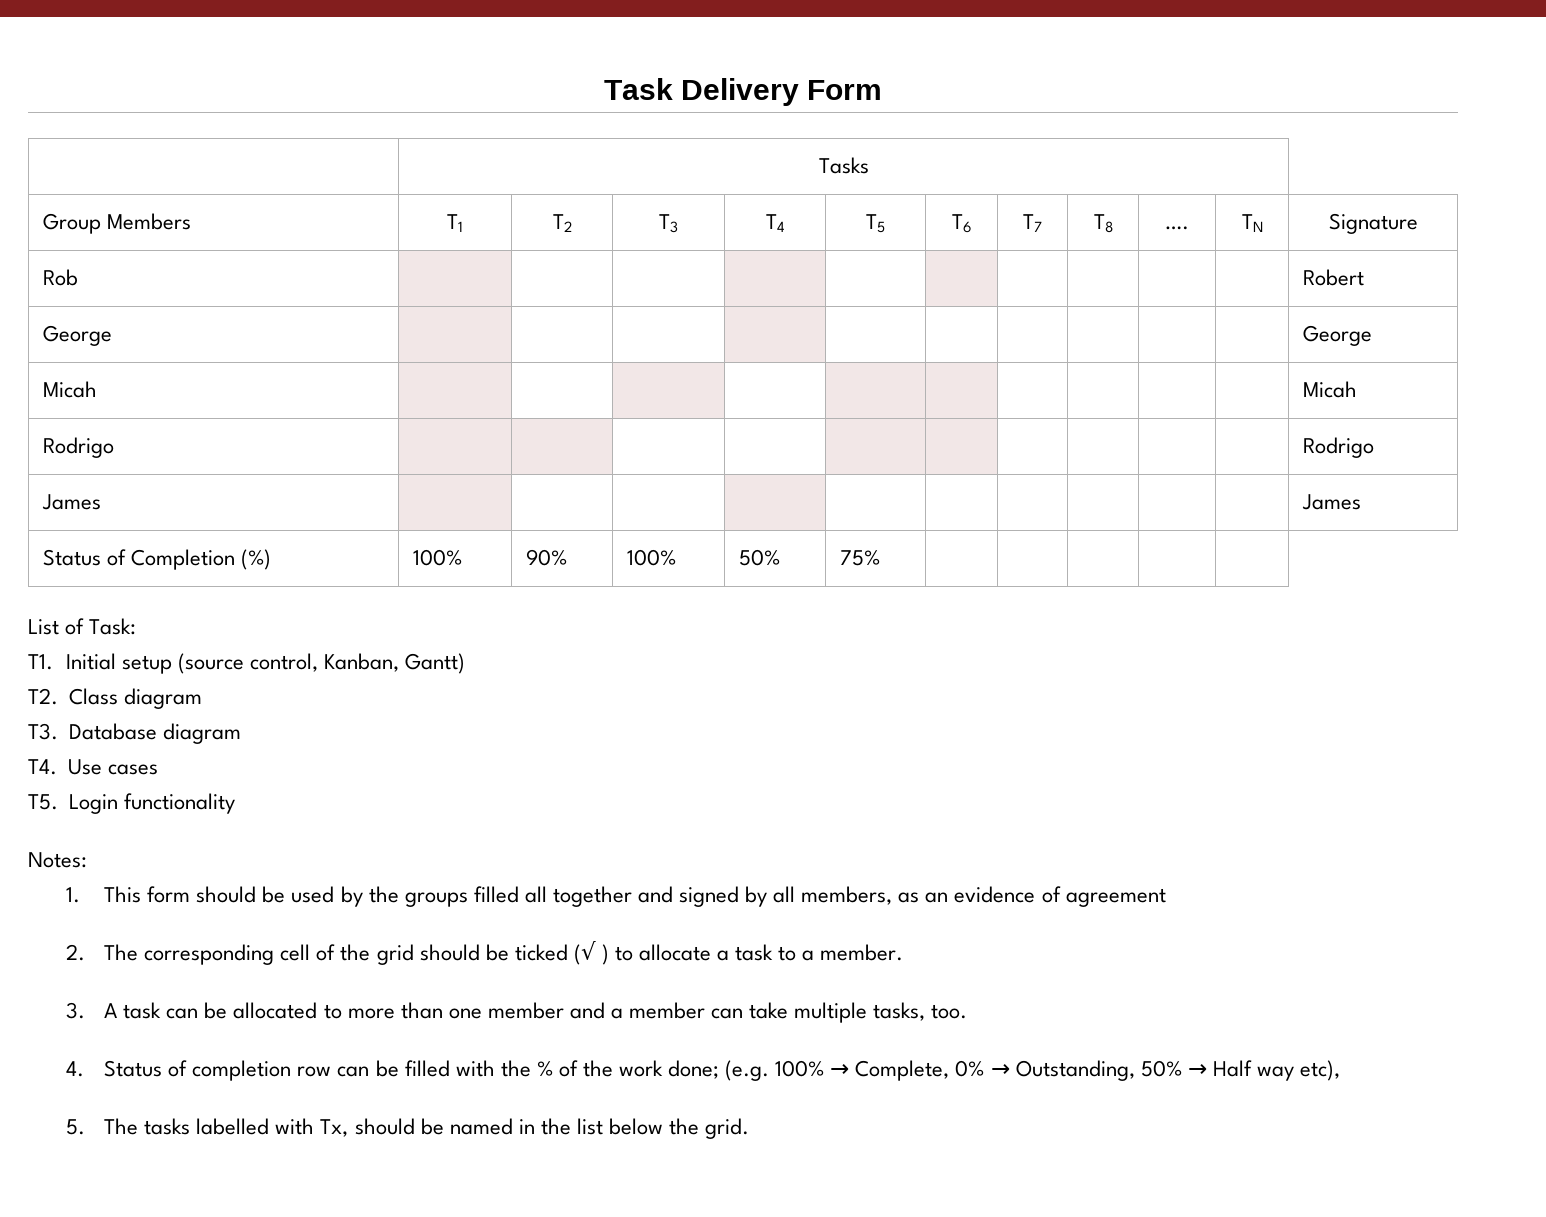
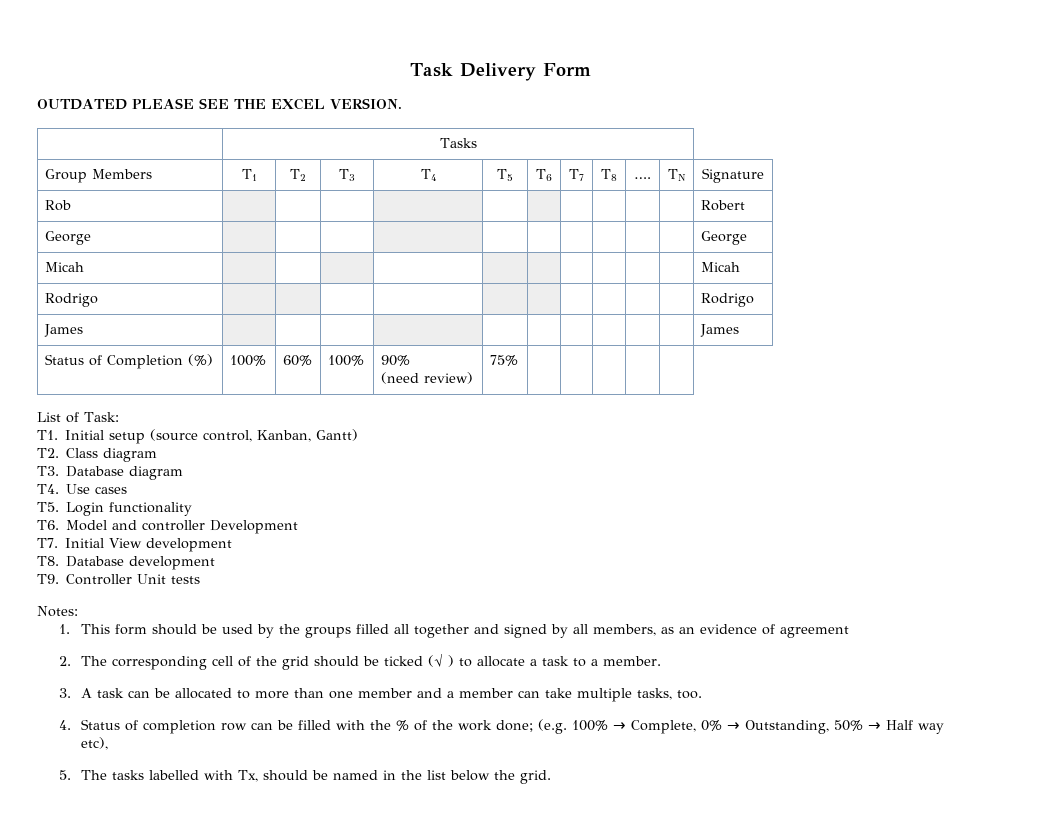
(883, 90) none -> [37,98,402,110] // OUTDATED PLEASE SEE THE EXCEL VERSION.
[526,549,568,566] [627,549,677,566] [739,549,781,566] 90% | 100% | 50% -> [282,355,312,366] [327,355,364,366] [380,355,410,366] [380,372,473,384] 60% | 100% | 90% // (need review)
(236, 803) none -> [37,520,299,534] [37,538,233,552] [37,556,216,570] [37,574,201,585] // T6. Model and controller Development // T7. Initial View development // T8. Database development // T9. Controller Unit tests

